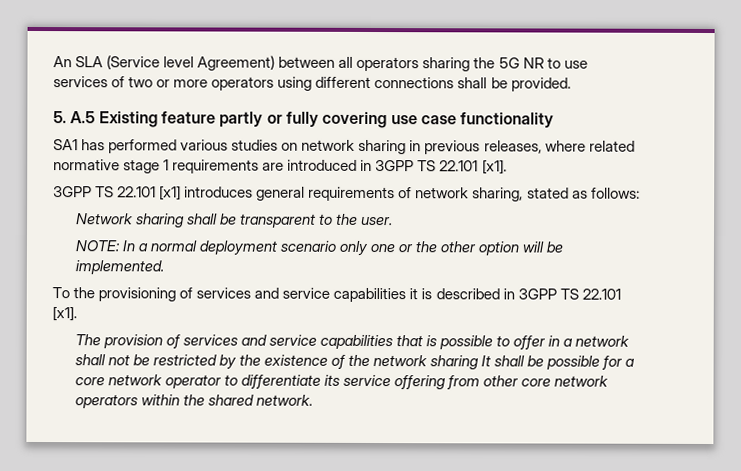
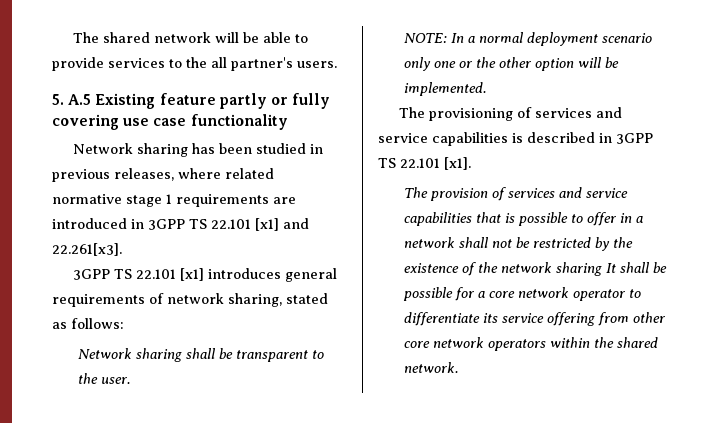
[53,55,588,72] [53,76,571,92] An SLA (Service level Agreement) between all operators sharing the 5G NR to use services of two or more operators using different connections shall be provided. -> [72,32,308,43] [52,57,337,71] The shared network will be able to provide services to the all partner's users.
[53,139,407,155] SA1 has performed various studies on network sharing -> [72,143,306,157] Network sharing has been studied
[481,159,507,175] [x1]. -> [255,218,309,231] [52,243,122,256] [x1] and 22.261[x3].
[52,287,96,299] To the -> [398,107,425,118] The
[409,288,419,300] it -> (508, 139) none

